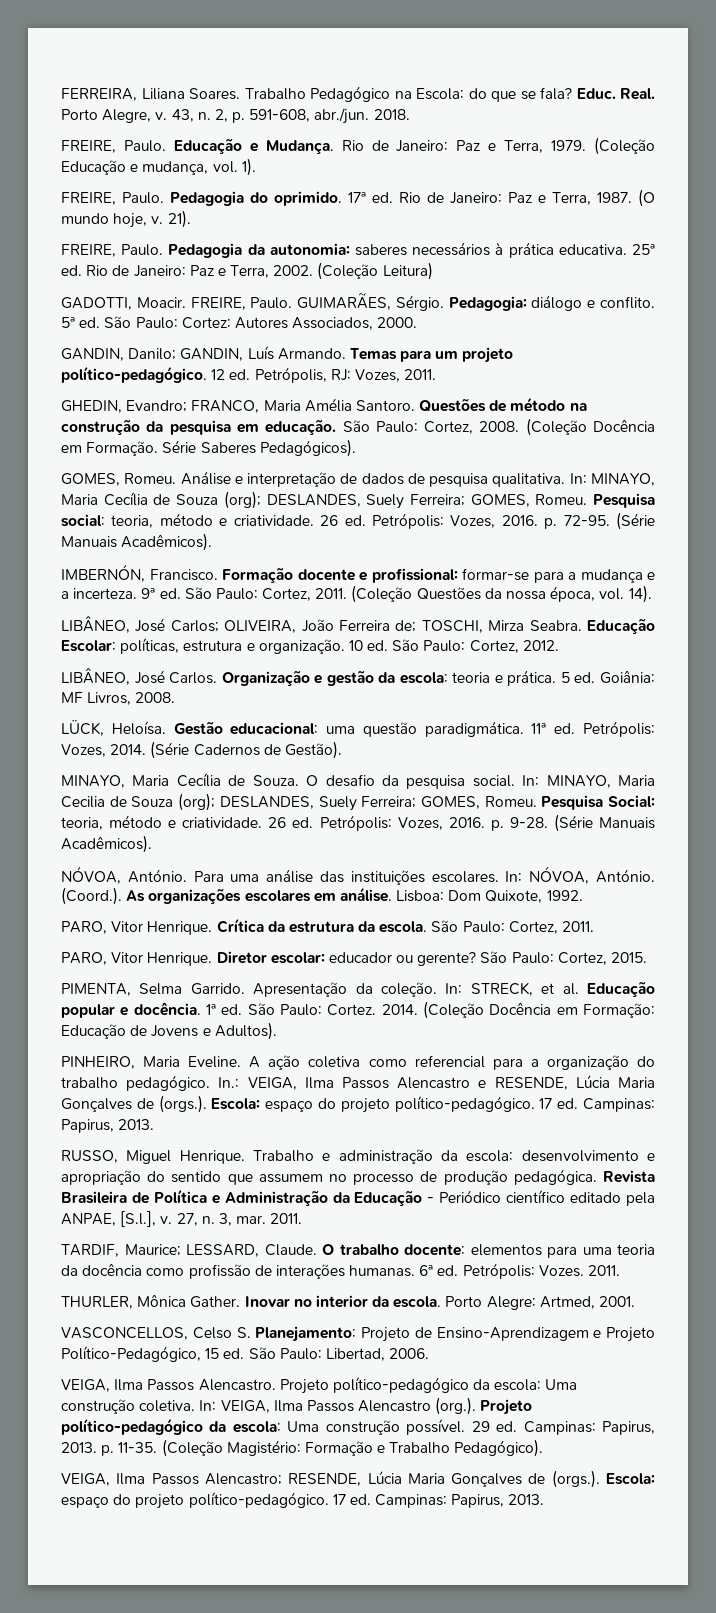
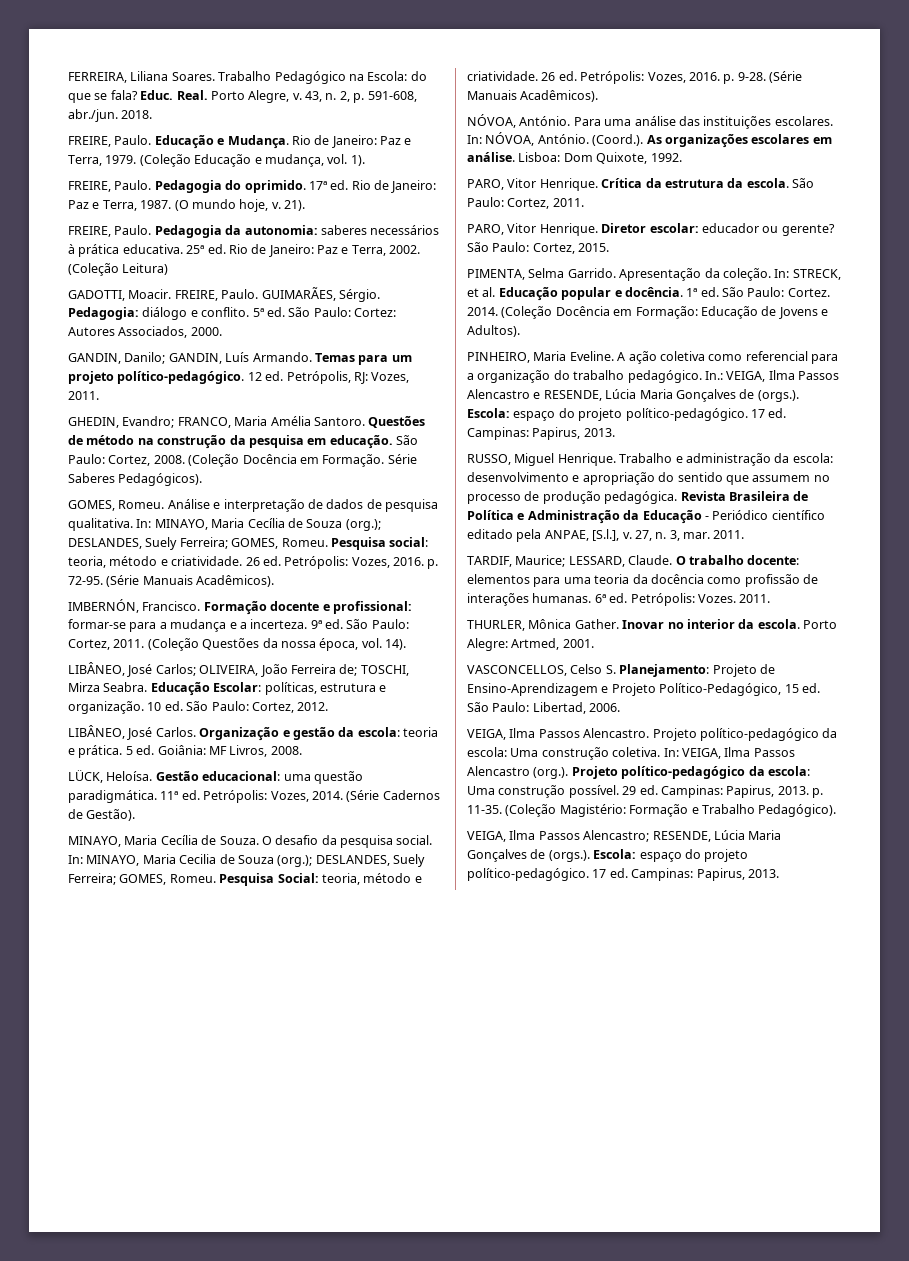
[223,491,261,509] (org); -> [345,519,381,531] (org.);
[178,793,216,811] (org); -> [277,855,313,867] (org.);

